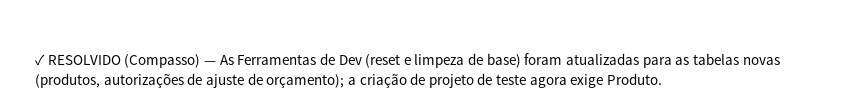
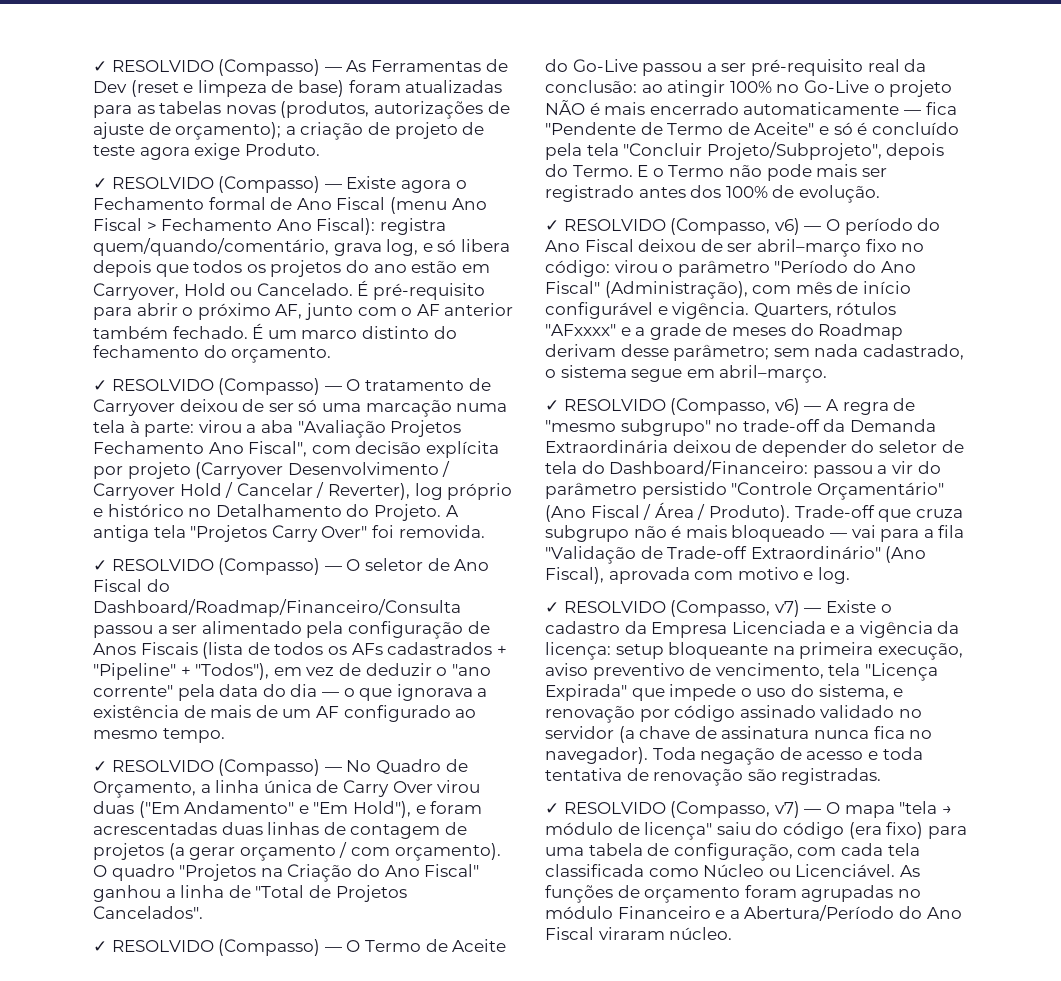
(663, 79) none -> [93,176,467,193] [93,197,487,214] [93,218,446,235] [93,238,510,256] [93,260,490,277] [93,280,485,300] [93,303,514,320] [93,323,457,339] [93,345,332,363] [93,378,491,395] [93,399,508,417] [93,420,462,438] [93,441,499,458] [93,461,451,479] [93,482,513,500] [93,504,459,521] [93,525,485,542] [93,558,490,575] [93,579,170,592] [93,599,461,617] [93,621,490,639] [93,642,507,659] [93,663,491,680] [93,684,488,701] [93,705,477,722] [93,728,225,743] [93,759,468,776] [93,780,481,798] [93,801,483,818] [93,822,467,839] [93,842,501,861] [93,864,480,882] [93,885,407,902] [93,906,203,919] [93,939,507,956] [545,59,927,76] [545,80,953,97] [545,100,957,115] [545,122,959,135] [545,142,945,160] [545,164,887,181] [545,185,880,203] [545,218,941,235] [545,239,925,257] [545,260,916,277] [545,281,911,299] [545,302,897,319] [545,323,904,340] [545,344,964,361] [545,365,828,383] [545,398,916,415] [545,419,936,436] [545,440,964,457] [545,460,941,478] [545,482,944,500] [545,502,963,522] [545,525,965,542] [545,546,927,564] [545,567,850,584] [545,600,892,617] [545,621,960,638] [545,642,963,660] [545,663,938,681] [545,684,904,701] [545,705,922,723] [545,726,933,743] [545,747,923,765] [545,768,882,786] [545,801,952,818] [545,822,967,840] [545,843,920,861] [545,864,920,877] [545,885,921,903] [545,905,962,921] [545,927,733,940] // ✓ RESOLVIDO (Compasso) — Existe agora o Fechamento formal de Ano Fiscal (menu Ano Fiscal > Fechamento Ano Fiscal): registra quem/quando/comentário, grava log, e só libera depois que todos os projetos do ano estão em Carryover, Hold ou Cancelado. É pré-requisito para abrir o próximo AF, junto com o AF anterior também fechado. É um marco distinto do fechamento do orçamento. // ✓ RESOLVIDO (Compasso) — O tratamento de Carryover deixou de ser só uma marcação numa tela à parte: virou a aba "Avaliação Projetos Fechamento Ano Fiscal", com decisão explícita por projeto (Carryover Desenvolvimento / Carryover Hold / Cancelar / Reverter), log próprio e histórico no Detalhamento do Projeto. A antiga tela "Projetos Carry Over" foi removida. // ✓ RESOLVIDO (Compasso) — O seletor de Ano Fiscal do Dashboard/Roadmap/Financeiro/Consulta passou a ser alimentado pela configuração de Anos Fiscais (lista de todos os AFs cadastrados + "Pipeline" + "Todos"), em vez de deduzir o "ano corrente" pela data do dia — o que ignorava a existência de mais de um AF configurado ao mesmo tempo. // ✓ RESOLVIDO (Compasso) — No Quadro de Orçamento, a linha única de Carry Over virou duas ("Em Andamento" e "Em Hold"), e foram acrescentadas duas linhas de contagem de projetos (a gerar orçamento / com orçamento). O quadro "Projetos na Criação do Ano Fiscal" ganhou a linha de "Total de Projetos Cancelados". // ✓ RESOLVIDO (Compasso) — O Termo de Aceite do Go-Live passou a ser pré-requisito real da conclusão: ao atingir 100% no Go-Live o projeto NÃO é mais encerrado automaticamente — fica "Pendente de Termo de Aceite" e só é concluído pela tela "Concluir Projeto/Subprojeto", depois do Termo. E o Termo não pode mais ser registrado antes dos 100% de evolução. // ✓ RESOLVIDO (Compasso, v6) — O período do Ano Fiscal deixou de ser abril–março fixo no código: virou o parâmetro "Período do Ano Fiscal" (Administração), com mês de início configurável e vigência. Quarters, rótulos "AFxxxx" e a grade de meses do Roadmap derivam desse parâmetro; sem nada cadastrado, o sistema segue em abril–março. // ✓ RESOLVIDO (Compasso, v6) — A regra de "mesmo subgrupo" no trade-off da Demanda Extraordinária deixou de depender do seletor de tela do Dashboard/Financeiro: passou a vir do parâmetro persistido "Controle Orçamentário" (Ano Fiscal / Área / Produto). Trade-off que cruza subgrupo não é mais bloqueado — vai para a fila "Validação de Trade-off Extraordinário" (Ano Fiscal), aprovada com motivo e log. // ✓ RESOLVIDO (Compasso, v7) — Existe o cadastro da Empresa Licenciada e a vigência da licença: setup bloqueante na primeira execução, aviso preventivo de vencimento, tela "Licença Expirada" que impede o uso do sistema, e renovação por código assinado validado no servidor (a chave de assinatura nunca fica no navegador). Toda negação de acesso e toda tentativa de renovação são registradas. // ✓ RESOLVIDO (Compasso, v7) — O mapa "tela → módulo de licença" saiu do código (era fixo) para uma tabela de configuração, com cada tela classificada como Núcleo ou Licenciável. As funções de orçamento foram agrupadas no módulo Financeiro e a Abertura/Período do Ano Fiscal viraram núcleo.

